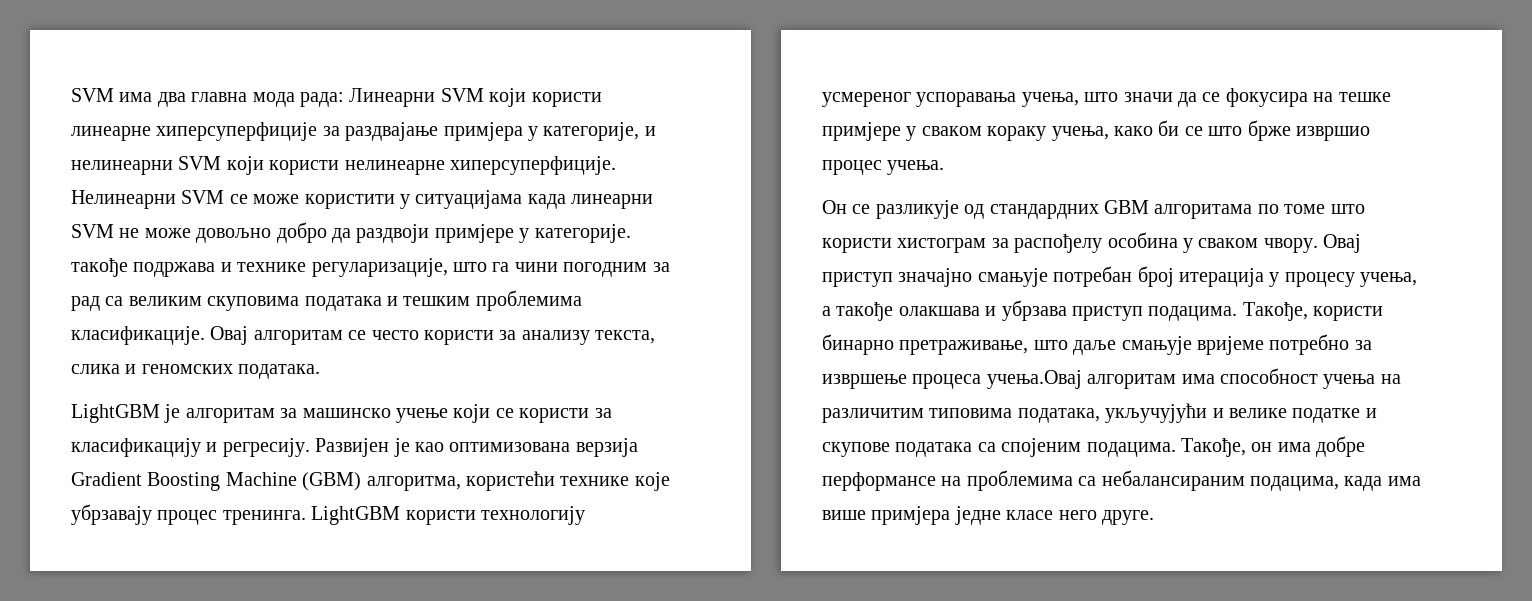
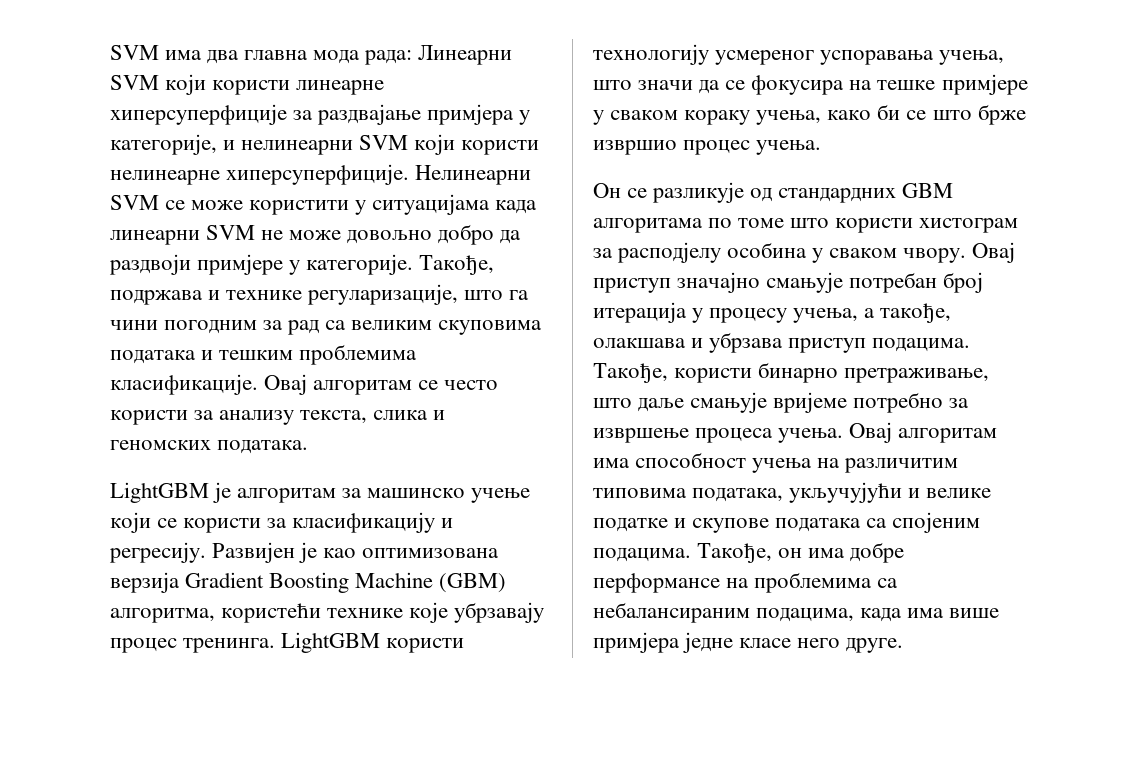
[71,258,128,277] такође -> [419,255,495,275] Такође,
[1014,234,1103,253] распођелу -> [617,242,722,263] расподјелу
[836,302,894,321] такође -> [880,303,952,323] такође,
[986,370,1082,389] учења.Овај -> [778,422,893,443] учења. Овај

